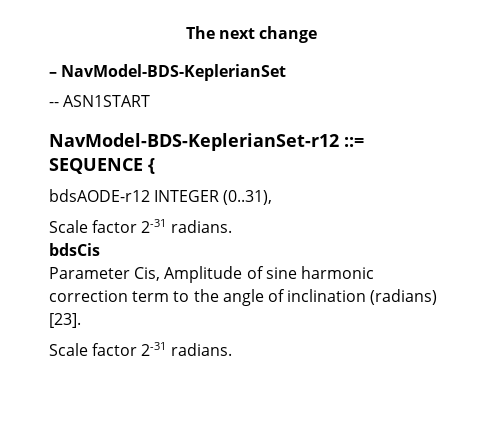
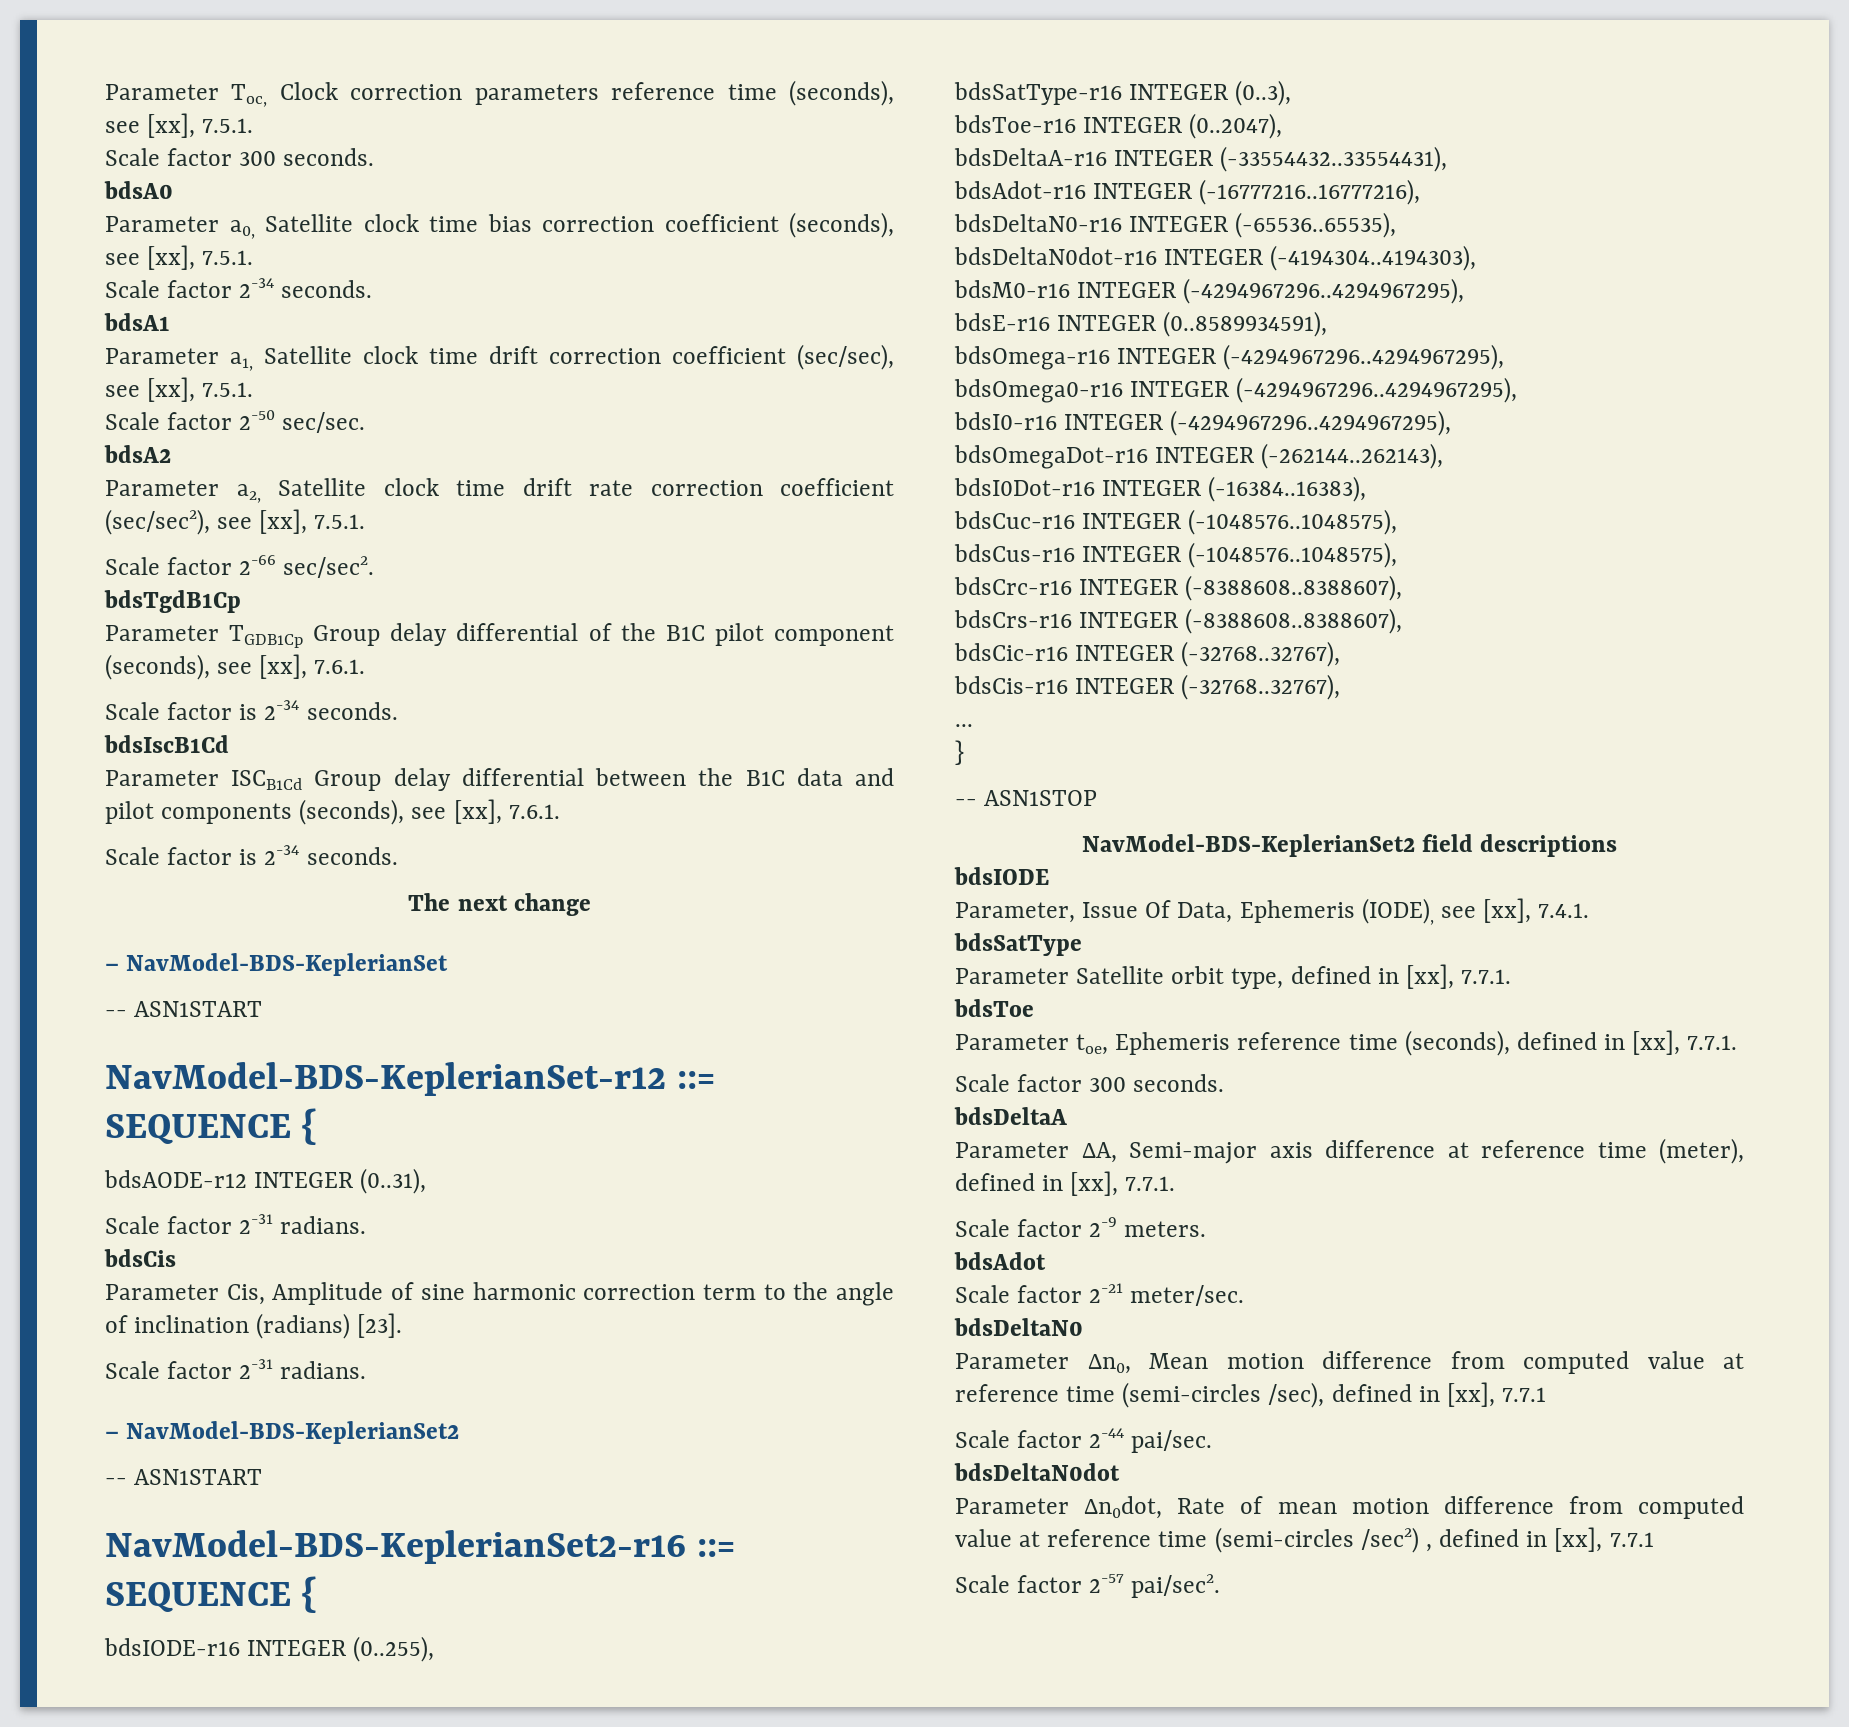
(185, 32) none -> [105,80,894,107] [105,113,254,138] [105,148,375,166] [104,181,173,199] [105,212,894,239] [105,245,254,270] [105,278,373,298] [104,313,170,331] [105,344,894,371] [105,377,254,402] [105,410,366,433] [104,445,171,463] [105,478,894,503] [105,509,366,535] [105,555,375,578] [104,590,241,613] [105,623,894,648] [105,654,366,680] [105,700,398,720] [104,735,229,753] [105,768,894,791] [105,799,560,825] [105,845,398,865] Parameter Toc, Clock correction parameters reference time (seconds), see [xx], 7.5.1. // Scale factor 300 seconds. // bdsA0 // Parameter a0, Satellite clock time bias correction coefficient (seconds), see [xx], 7.5.1. // Scale factor 2-34 seconds. // bdsA1 // Parameter a1, Satellite clock time drift correction coefficient (sec/sec), see [xx], 7.5.1. // Scale factor 2-50 sec/sec. // bdsA2 // Parameter a2, Satellite clock time drift rate correction coefficient (sec/sec2), see [xx], 7.5.1. // Scale factor 2-66 sec/sec2. // bdsTgdB1Cp // Parameter TGDB1Cp Group delay differential of the B1C pilot component (seconds), see [xx], 7.6.1. // Scale factor is 2-34 seconds. // bdsIscB1Cd // Parameter ISCB1Cd Group delay differential between the B1C data and pilot components (seconds), see [xx], 7.6.1. // Scale factor is 2-34 seconds. //
(232, 349) none -> [105,1421,460,1444] [105,1469,263,1485] [105,1530,736,1564] [105,1576,317,1613] [104,1636,435,1662] [954,80,1292,106] [954,113,1283,139] [954,146,1448,172] [954,179,1421,205] [954,212,1397,238] [954,245,1477,271] [954,278,1465,304] [954,311,1328,337] [954,344,1505,370] [954,377,1518,403] [954,410,1452,436] [954,443,1444,469] [954,476,1367,502] [954,509,1398,535] [954,542,1398,568] [954,575,1403,601] [954,608,1403,634] [954,641,1341,667] [954,674,1341,700] [955,724,973,727] [955,740,964,765] [955,790,1098,806] [1081,834,1618,857] [954,867,1049,885] [955,898,1590,925] [954,933,1082,956] [955,964,1512,989] [954,999,1034,1017] [955,1030,1738,1056] [955,1074,1225,1092] [954,1107,1067,1125] [955,1138,1744,1164] [955,1171,1176,1196] [955,1217,1207,1237] [954,1252,1046,1270] [955,1283,1245,1306] [954,1318,1083,1336] [955,1351,1744,1374] [955,1382,1547,1408] [955,1428,1213,1453] [954,1463,1120,1481] [955,1496,1744,1519] [955,1527,1654,1553] [955,1574,1221,1598] // – NavModel-BDS-KeplerianSet2 // -- ASN1START // NavModel-BDS-KeplerianSet2-r16 ::= SEQUENCE { // bdsIODE-r16 INTEGER (0..255), // bdsSatType-r16 INTEGER (0..3), // bdsToe-r16 INTEGER (0..2047), // bdsDeltaA-r16 INTEGER (-33554432..33554431), // bdsAdot-r16 INTEGER (-16777216..16777216), // bdsDeltaN0-r16 INTEGER (-65536..65535), // bdsDeltaN0dot-r16 INTEGER (-4194304..4194303), // bdsM0-r16 INTEGER (-4294967296..4294967295), // bdsE-r16 INTEGER (0..8589934591), // bdsOmega-r16 INTEGER (-4294967296..4294967295), // bdsOmega0-r16 INTEGER (-4294967296..4294967295), // bdsI0-r16 INTEGER (-4294967296..4294967295), // bdsOmegaDot-r16 INTEGER (-262144..262143), // bdsI0Dot-r16 INTEGER (-16384..16383), // bdsCuc-r16 INTEGER (-1048576..1048575), // bdsCus-r16 INTEGER (-1048576..1048575), // bdsCrc-r16 INTEGER (-8388608..8388607), // bdsCrs-r16 INTEGER (-8388608..8388607), // bdsCic-r16 INTEGER (-32768..32767), // bdsCis-r16 INTEGER (-32768..32767), // ... // } // -- ASN1STOP // NavModel-BDS-KeplerianSet2 field descriptions // bdsIODE // Parameter, Issue Of Data, Ephemeris (IODE), see [xx], 7.4.1. // bdsSatType // Parameter Satellite orbit type, defined in [xx], 7.7.1. // bdsToe // Parameter toe, Ephemeris reference time (seconds), defined in [xx], 7.7.1. // Scale factor 300 seconds. // bdsDeltaA // Parameter ΔA, Semi-major axis difference at reference time (meter), defined in [xx], 7.7.1. // Scale factor 2-9 meters. // bdsAdot // Scale factor 2-21 meter/sec. // bdsDeltaN0 // Parameter Δn0, Mean motion difference from computed value at reference time (semi-circles /sec), defined in [xx], 7.7.1 // Scale factor 2-44 pai/sec. // bdsDeltaN0dot // Parameter Δn0dot, Rate of mean motion difference from computed value at reference time (semi-circles /sec2) , defined in [xx], 7.7.1 // Scale factor 2-57 pai/sec2.

